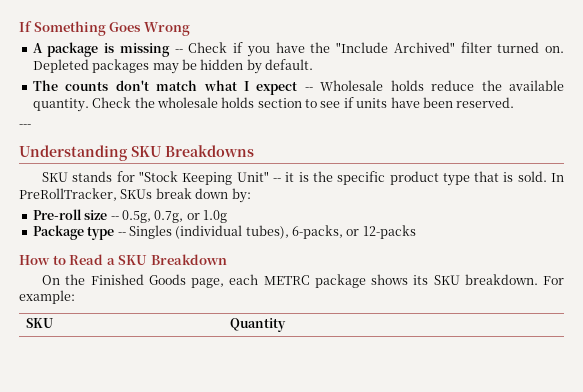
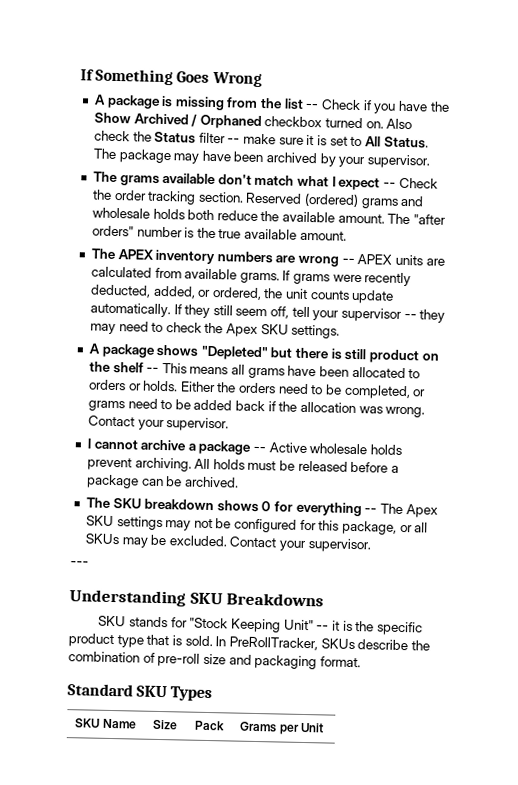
(170, 50) none -> [226,97,304,110] from the list
[336,42,564,53] [32,59,313,74] [32,80,109,91] "Include Archived" filter turned on. Depleted packages may be hidden by default. // The counts -> [93,112,413,130] [93,130,429,149] [92,148,431,169] [92,171,217,186] Show Archived / Orphaned checkbox turned on. Also check the Status filter -- make sure it is set to All Status. The package may have been archived by your supervisor. // The grams available
[320,80,564,91] [32,97,515,112] Wholesale holds reduce the available quantity. Check the wholesale holds section to see if units have been reserved. -> [398,177,438,189] [91,189,425,209] [91,207,447,225] [91,225,347,241] [90,248,445,267] [90,266,412,287] [89,284,395,304] [89,302,446,323] [89,321,341,339] [88,343,439,364] [88,361,421,379] [88,379,427,400] [87,398,426,418] [87,415,230,432] [86,438,403,455] [86,457,400,473] [85,474,239,489] [85,497,438,518] [85,515,429,535] [84,533,371,553] Check the order tracking section. Reserved (ordered) grams and wholesale holds both reduce the available amount. The "after orders" number is the true available amount. // The APEX inventory numbers are wrong -- APEX units are calculated from available grams. If grams were recently deducted, added, or ordered, the unit counts update automatically. If they still seem off, tell your supervisor -- they may need to check the Apex SKU settings. // A package shows "Depleted" but there is still product on the shelf -- This means all grams have been allocated to orders or holds. Either the orders need to be completed, or grams need to be added back if the allocation was wrong. Contact your supervisor. // I cannot archive a package -- Active wholesale holds prevent archiving. All holds must be released before a package can be archived. // The SKU breakdown shows 0 for everything -- The Apex SKU settings may not be configured for this package, or all SKUs may be excluded. Contact your supervisor.
[155,188,251,203] [32,209,227,223] [32,225,416,240] [19,254,227,265] [42,274,564,288] [19,290,75,304] [26,318,54,328] [230,318,287,332] break down by: // Pre-roll size -- 0.5g, 0.7g, or 1.0g // Package type -- Singles (individual tubes), 6-packs, or 12-packs // How to Read a SKU Breakdown // On the Finished Goods page, each METRC package shows its SKU breakdown. For example: // SKU | Quantity -> [357,639,430,651] [68,651,361,670] [67,683,213,702] [75,718,137,729] [152,719,179,730] [194,720,226,731] [239,721,324,735] describe the combination of pre-roll size and packaging format. // Standard SKU Types // SKU Name | Size | Pack | Grams per Unit

